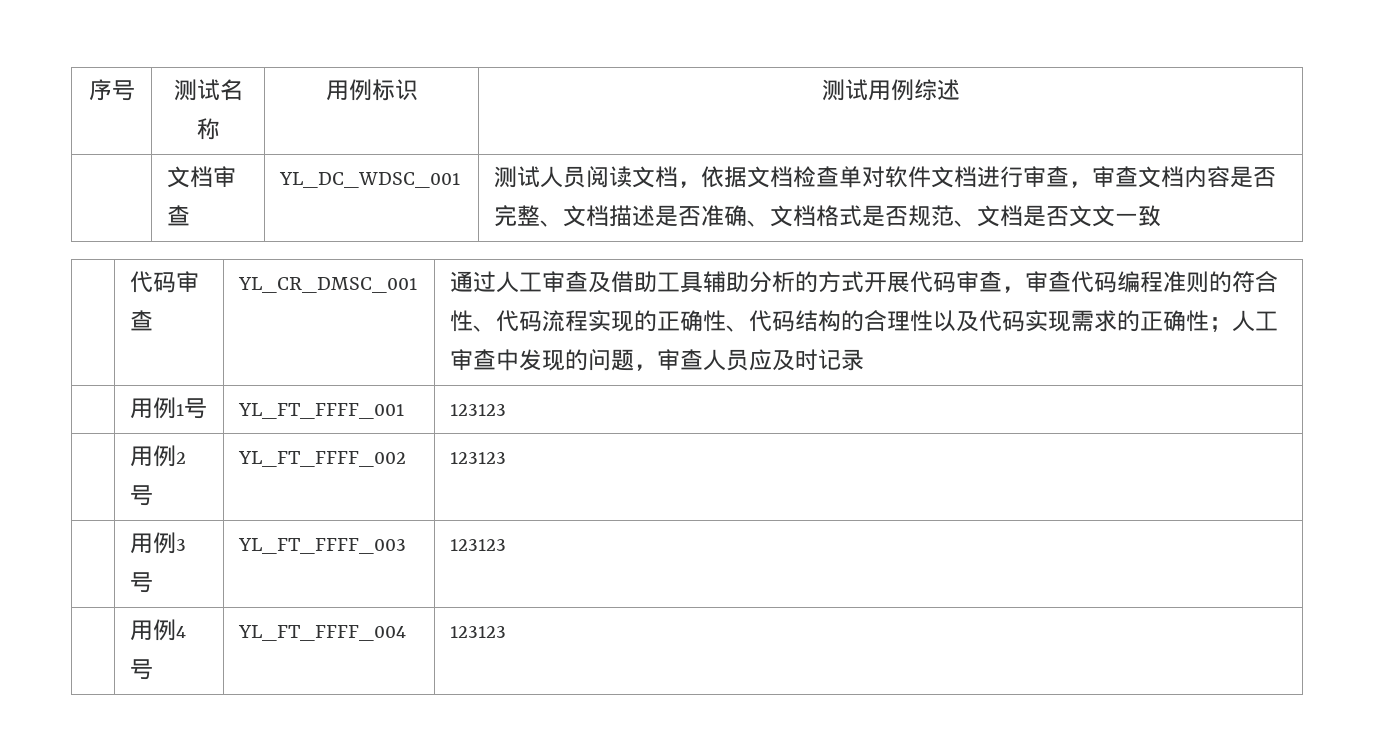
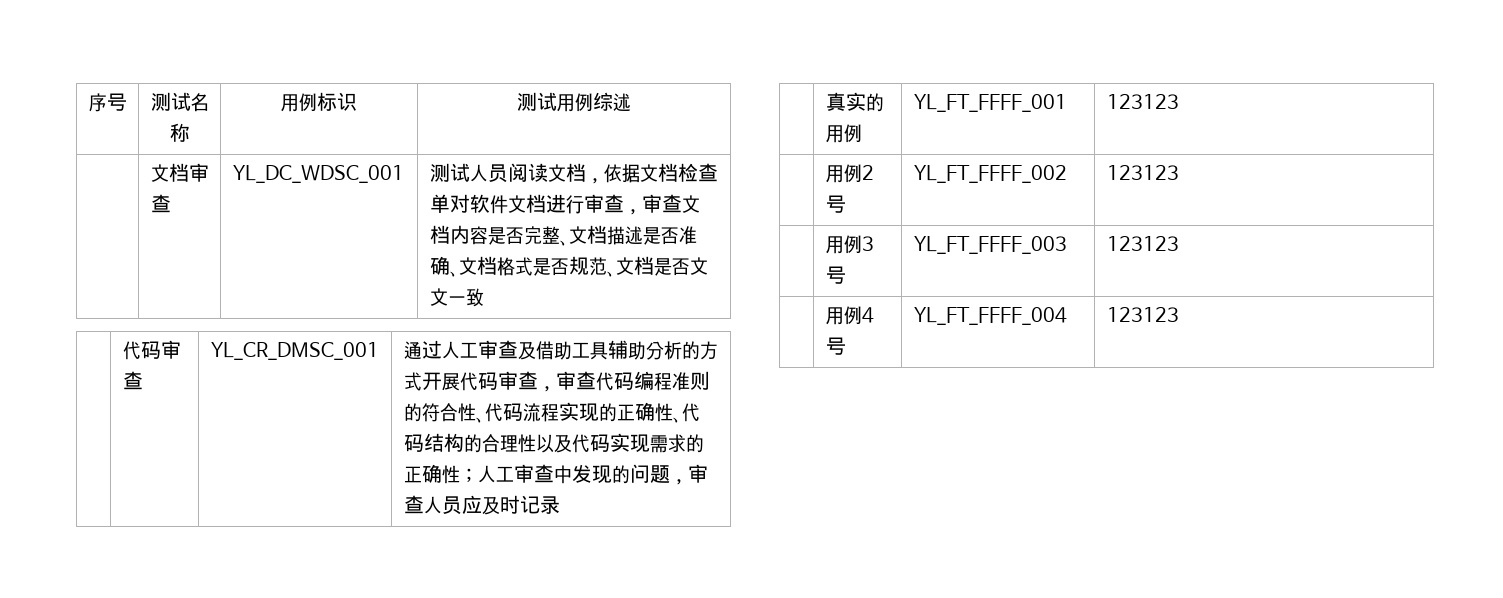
[130,397,208,419] 用例1号 -> [825,92,884,112] [825,124,862,143] 真实的用例

